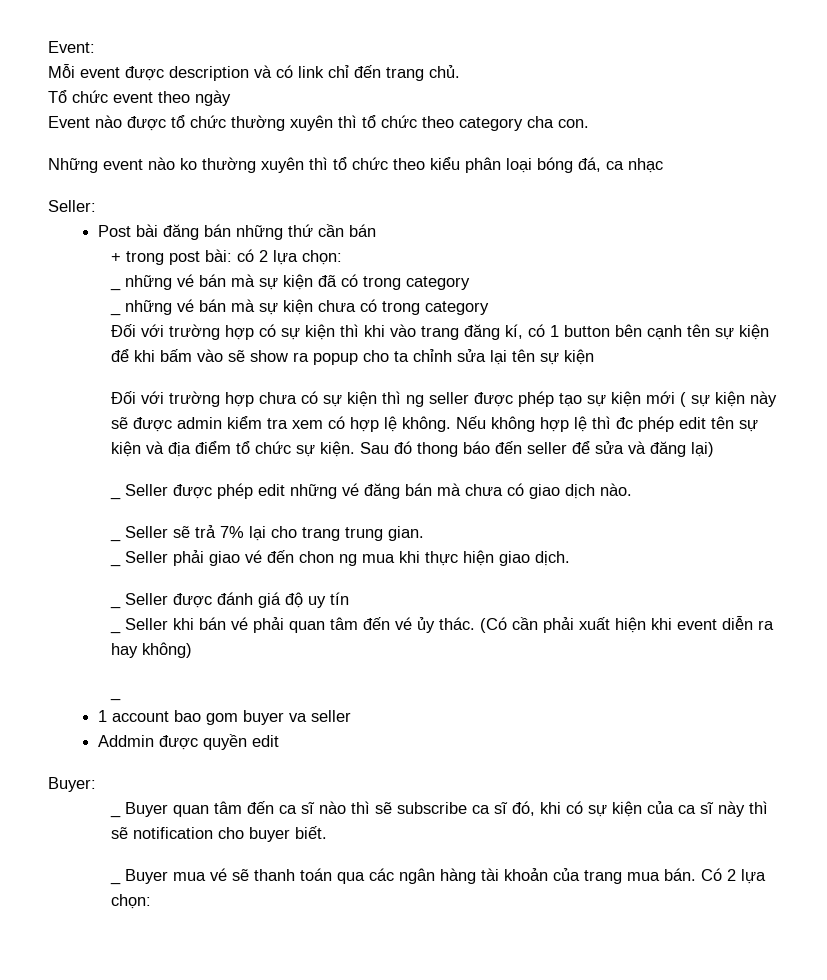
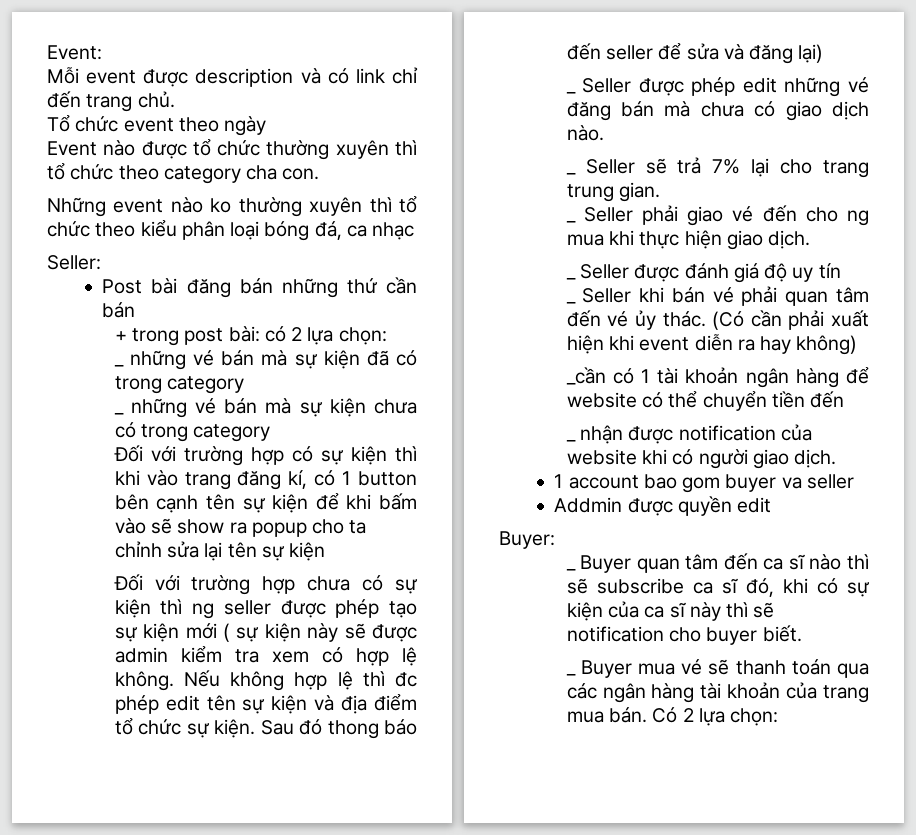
[299,551,335,563] chon -> [805,207,838,222] cho
[110,697,122,701] _ -> [565,367,869,388] [566,391,845,411] [565,424,812,444] [566,449,837,469] _cần có 1 tài khoản ngân hàng để website có thể chuyển tiền đến // _ nhận được notification của website khi có người giao dịch.

